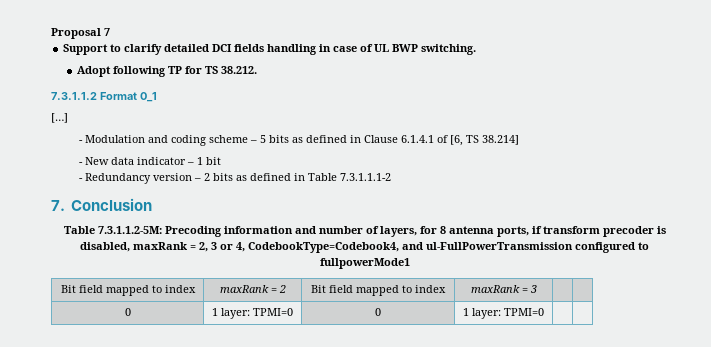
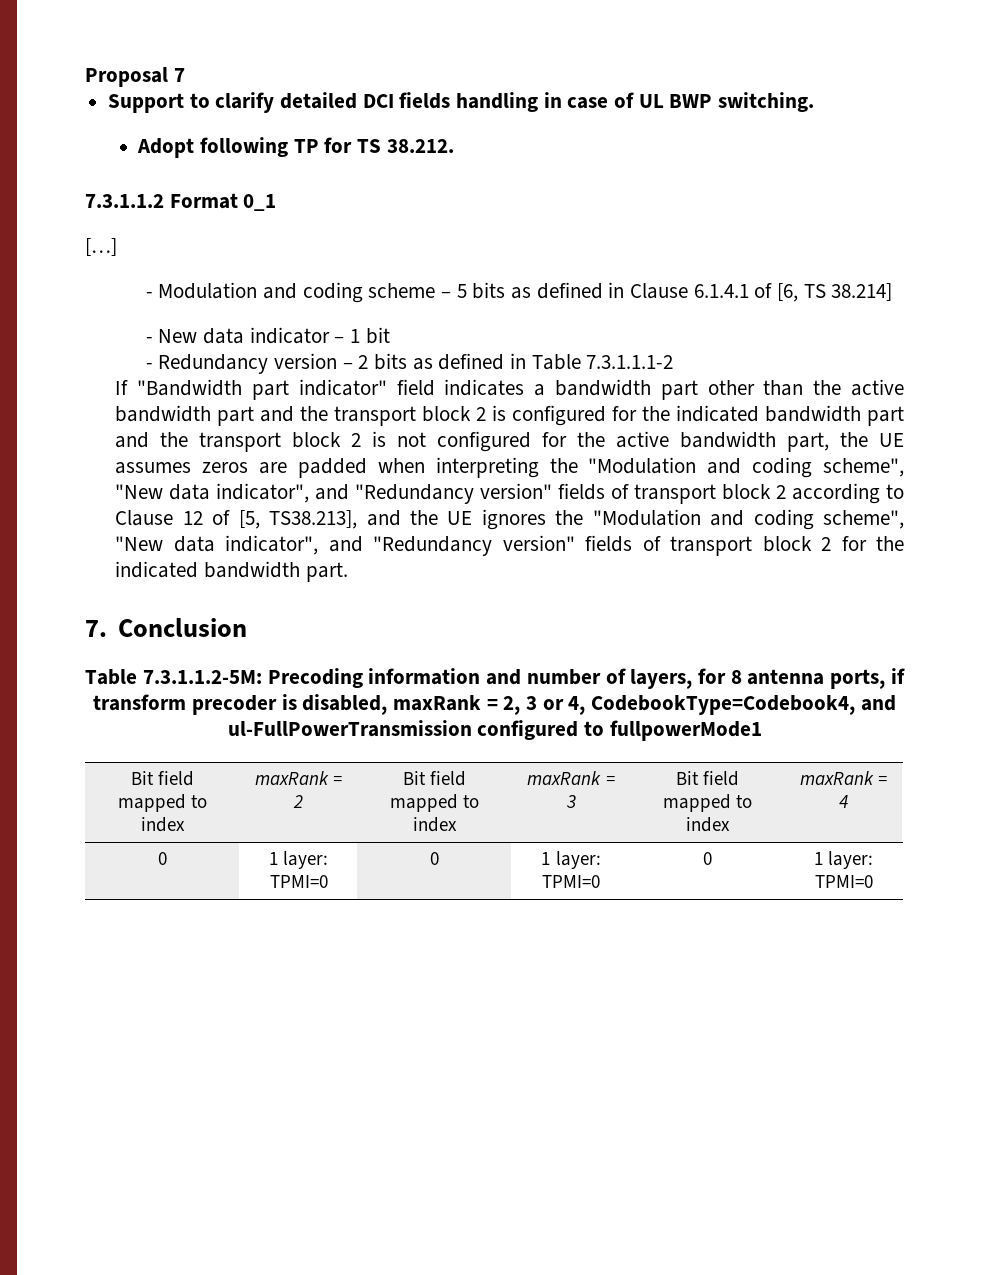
(392, 177) none -> [115,379,904,400] [115,405,905,426] [115,431,904,452] [115,457,904,478] [115,483,905,504] [115,509,904,530] [115,535,905,556] [115,561,348,582] // If "Bandwidth part indicator" field indicates a bandwidth part other than the active bandwidth part and the transport block 2 is configured for the indicated bandwidth part and the transport block 2 is not configured for the active bandwidth part, the UE assumes zeros are padded when interpreting the "Modulation and coding scheme", "New data indicator", and "Redundancy version" fields of transport block 2 according to Clause 12 of [5, TS38.213], and the UE ignores the "Modulation and coding scheme", "New data indicator", and "Redundancy version" fields of transport block 2 for the indicated bandwidth part.
(537, 289) | -> [675,771,740,786] [662,794,753,812] [686,817,730,832] [799,771,888,785] [839,795,848,808] Bit field mapped to index | maxRank = 4
(544, 312) | -> [703,852,712,865] [813,851,874,869] [814,875,873,888] 0 | 1 layer: TPMI=0

